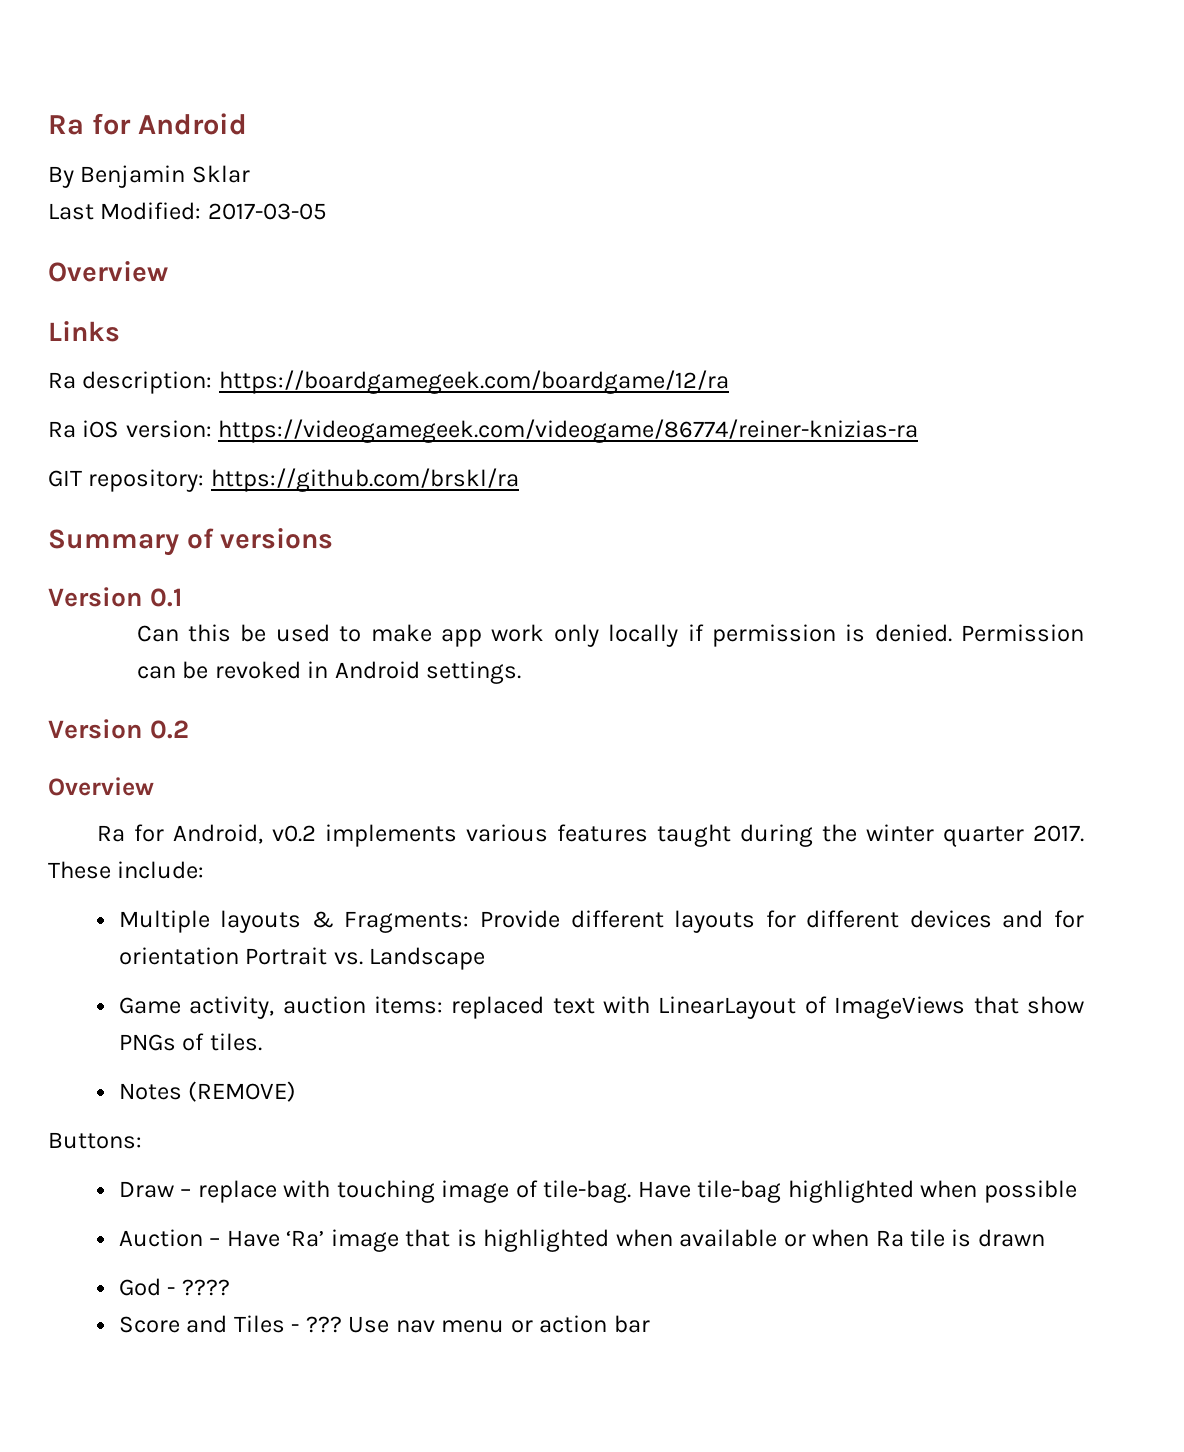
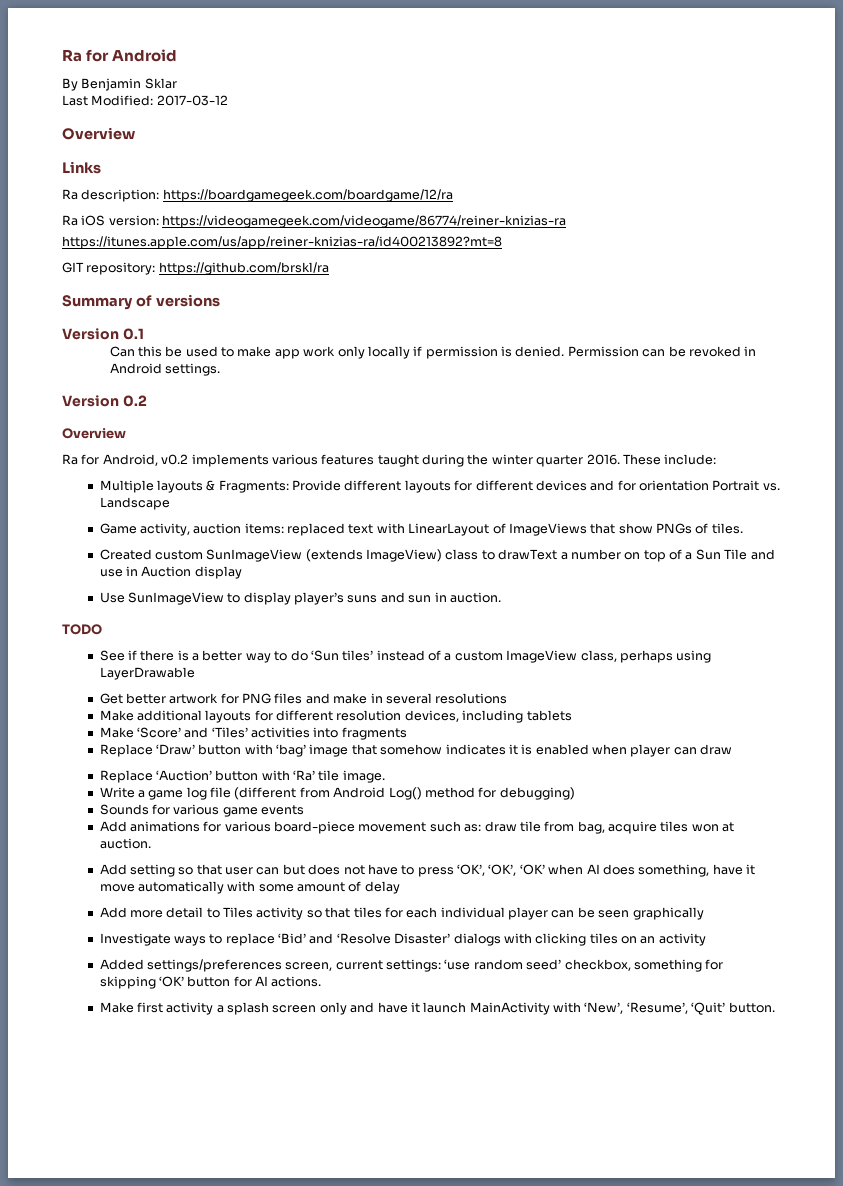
[207,203,327,220] 2017-03-05 -> [156,95,228,106] 2017-03-12
(919, 431) none -> [62,236,502,249] // https://itunes.apple.com/us/app/reiner-knizias-ra/id400213892?mt=8
[1033,825,1085,842] 2017. -> [586,454,620,465] 2016.
[118,1081,297,1102] [48,1132,142,1149] [118,1180,1077,1203] [118,1229,1045,1252] [118,1278,230,1296] [118,1315,650,1333] Notes (REMOVE) // Buttons: // Draw – replace with touching image of tile-bag. Have tile-bag highlighted when possible // Auction – Have ‘Ra’ image that is highlighted when available or when Ra tile is drawn // God - ???? // Score and Tiles - ??? Use nav menu or action bar -> [99,549,775,562] [99,566,242,579] [99,592,501,605] [62,624,102,635] [99,650,712,663] [99,667,195,680] [99,693,508,704] [99,710,572,723] [99,727,407,740] [99,744,733,757] [99,770,385,783] [99,787,575,800] [99,804,305,817] [99,821,735,834] [99,838,151,849] [99,864,756,877] [99,881,400,894] [99,907,704,920] [99,933,706,946] [99,959,724,972] [99,976,322,989] [99,1002,775,1015] Created custom SunImageView (extends ImageView) class to drawText a number on top of a Sun Tile and use in Auction display // Use SunImageView to display player’s suns and sun in auction. // TODO // See if there is a better way to do ‘Sun tiles’ instead of a custom ImageView class, perhaps using LayerDrawable // Get better artwork for PNG files and make in several resolutions // Make additional layouts for different resolution devices, including tablets // Make ‘Score’ and ‘Tiles’ activities into fragments // Replace ‘Draw’ button with ‘bag’ image that somehow indicates it is enabled when player can draw // Replace ‘Auction’ button with ‘Ra’ tile image. // Write a game log file (different from Android Log() method for debugging) // Sounds for various game events // Add animations for various board-piece movement such as: draw tile from bag, acquire tiles won at auction. // Add setting so that user can but does not have to press ‘OK’, ‘OK’, ‘OK’ when AI does something, have it move automatically with some amount of delay // Add more detail to Tiles activity so that tiles for each individual player can be seen graphically // Investigate ways to replace ‘Bid’ and ‘Resolve Disaster’ dialogs with clicking tiles on an activity // Added settings/preferences screen, current settings: ‘use random seed’ checkbox, something for skipping ‘OK’ button for AI actions. // Make first activity a splash screen only and have it launch MainActivity with ‘New’, ‘Resume’, ‘Quit’ button.

